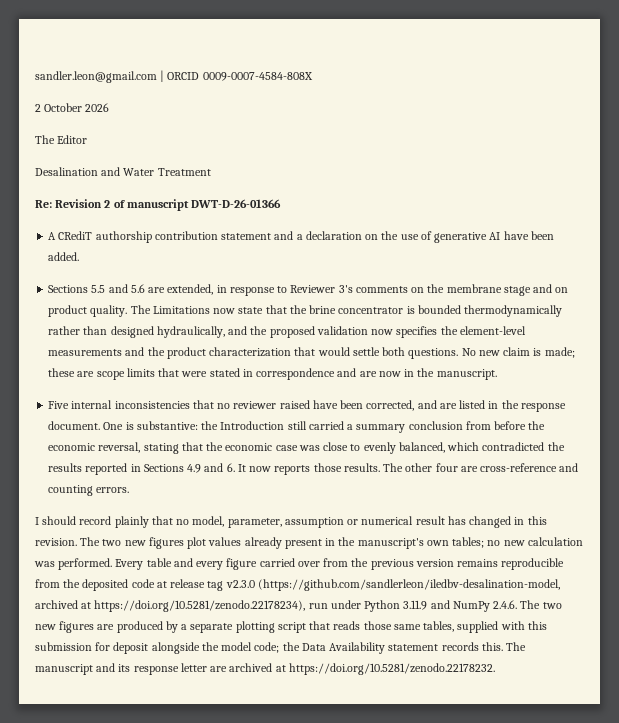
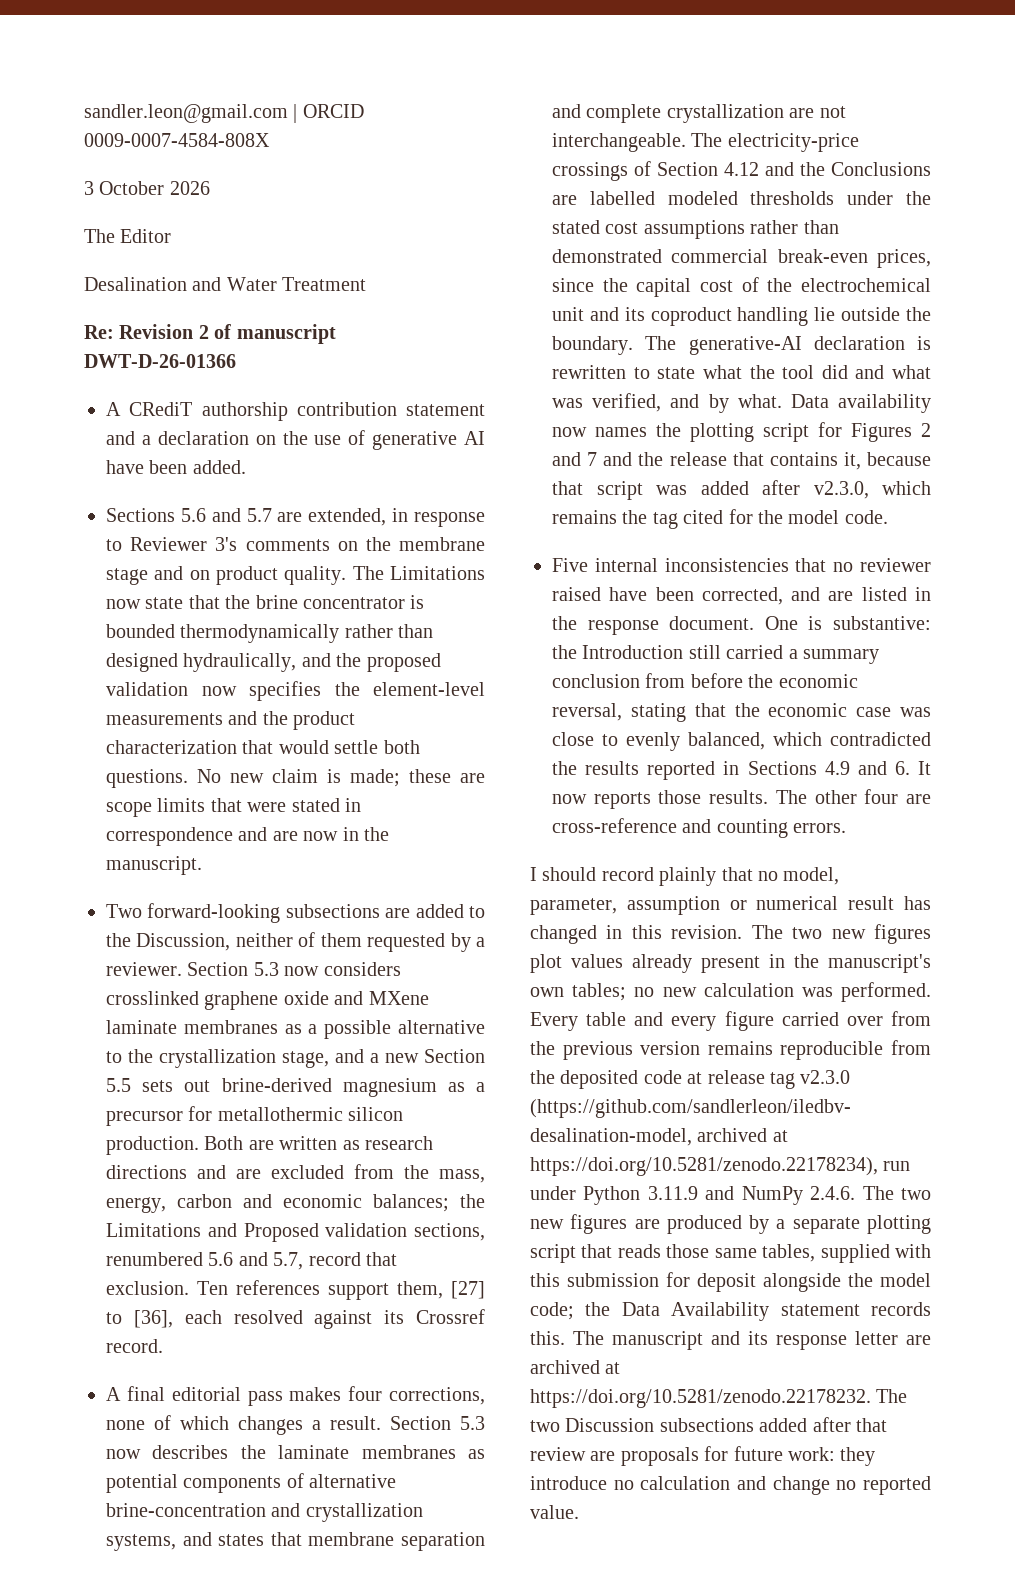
[35,104,41,112] 2 -> [84,181,94,195] 3
[91,284,145,293] 5.5 and 5.6 -> [180,508,272,522] 5.6 and 5.7
(497, 374) none -> [106,903,485,923] [106,932,485,952] [106,962,401,976] [106,991,429,1010] [106,1020,486,1039] [106,1049,485,1068] [106,1078,485,1097] [106,1106,404,1126] [106,1136,433,1155] [106,1164,485,1183] [106,1194,485,1213] [106,1223,485,1242] [106,1252,397,1270] [106,1280,485,1300] [106,1309,485,1329] [106,1339,163,1353] [106,1386,485,1406] [106,1415,485,1435] [106,1445,485,1459] [106,1473,397,1493] [106,1503,423,1522] [106,1532,485,1551] [552,104,846,123] [552,133,859,152] [552,161,931,181] [552,191,931,205] [552,220,839,239] [552,249,931,268] [552,277,931,297] [552,307,931,326] [552,336,931,355] [552,365,931,379] [552,393,932,413] [552,422,931,442] [552,452,931,470] [552,480,931,500] [552,509,888,529] // Two forward-looking subsections are added to the Discussion, neither of them requested by a reviewer. Section 5.3 now considers crosslinked graphene oxide and MXene laminate membranes as a possible alternative to the crystallization stage, and a new Section 5.5 sets out brine-derived magnesium as a precursor for metallothermic silicon production. Both are written as research directions and are excluded from the mass, energy, carbon and economic balances; the Limitations and Proposed validation sections, renumbered 5.6 and 5.7, record that exclusion. Ten references support them, [27] to [36], each resolved against its Crossref record. // A final editorial pass makes four corrections, none of which changes a result. Section 5.3 now describes the laminate membranes as potential components of alternative brine-concentration and crystallization systems, and states that membrane separation and complete crystallization are not interchangeable. The electricity-price crossings of Section 4.12 and the Conclusions are labelled modeled thresholds under the stated cost assumptions rather than demonstrated commercial break-even prices, since the capital cost of the electrochemical unit and its coproduct handling lie outside the boundary. The generative-AI declaration is rewritten to state what the tool did and what was verified, and by what. Data availability now names the plotting script for Figures 2 and 7 and the release that contains it, because that script was added after v2.3.0, which remains the tag cited for the model code.
(495, 669) none -> [876,1389,908,1403] [530,1417,887,1432] [530,1446,876,1466] [530,1476,931,1495] [530,1505,579,1519] The two Discussion subsections added after that review are proposals for future work: they introduce no calculation and change no reported value.

